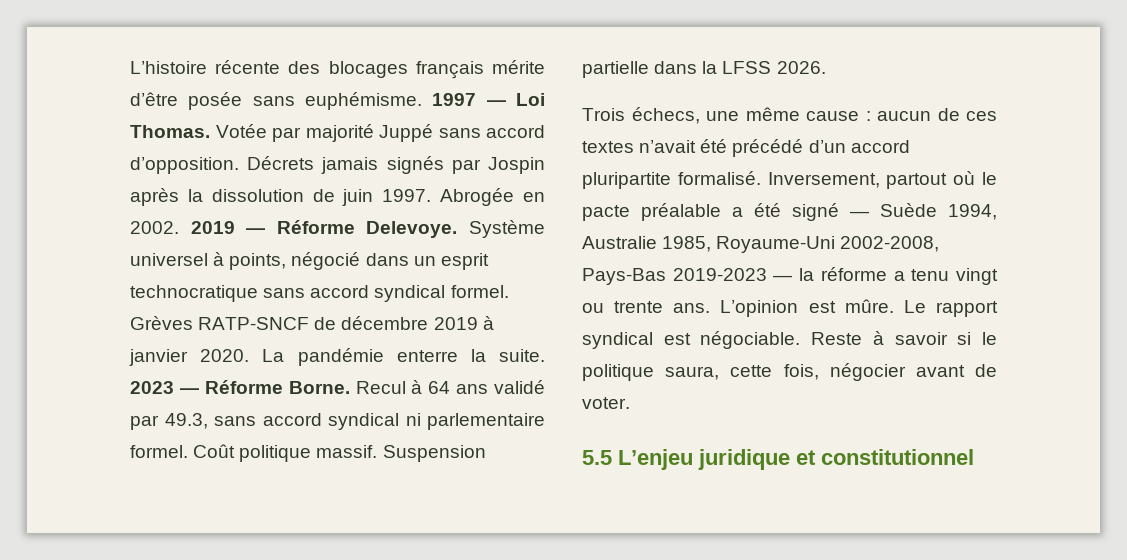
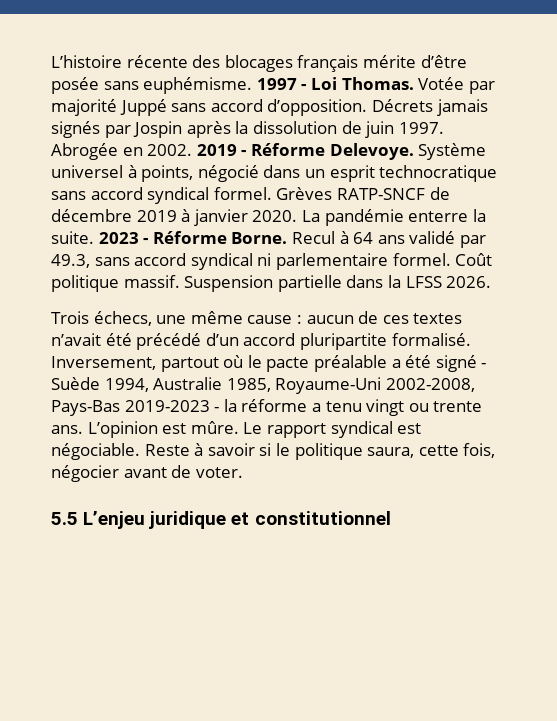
[486,100,506,106] — -> [301,84,307,90] -
[246,228,266,234] — -> [241,150,247,156] -
[179,388,199,394] — -> [143,238,149,244] -
[850,211,869,217] — -> [481,363,487,368] -
[773,275,793,281] — -> [214,407,220,412] -

